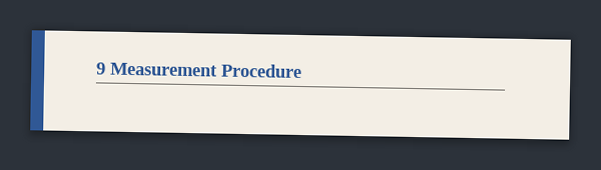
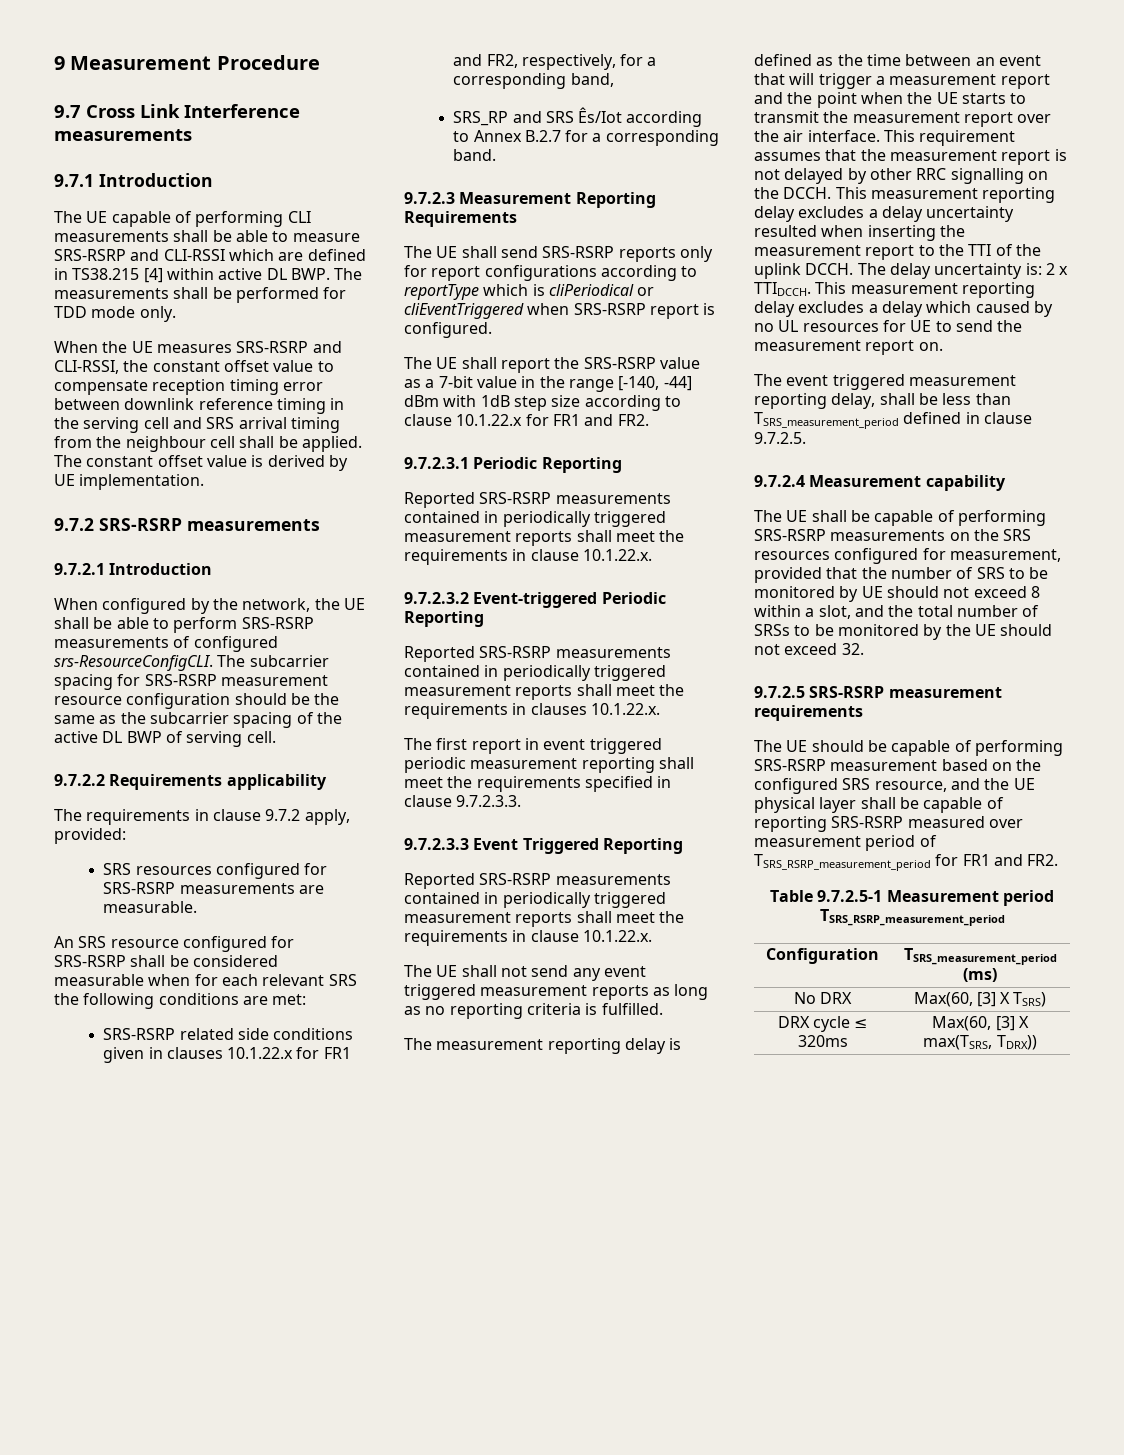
(302, 71) none -> [54,104,300,118] [54,129,192,141] [54,173,213,187] [54,211,311,227] [54,230,360,242] [54,249,366,261] [54,268,363,283] [54,287,347,303] [54,306,176,322] [54,341,342,353] [54,360,334,374] [54,379,323,395] [54,398,345,414] [54,417,340,433] [54,436,362,452] [54,455,348,471] [54,474,205,490] [54,518,320,531] [54,563,213,575] [54,598,365,614] [54,617,314,633] [54,636,278,652] [54,655,329,671] [54,674,328,690] [54,693,340,709] [54,712,342,728] [54,731,276,747] [54,774,327,790] [54,809,350,825] [54,828,126,844] [103,863,328,879] [103,882,324,894] [103,901,198,913] [54,936,295,952] [54,955,278,967] [54,974,357,986] [54,993,307,1009] [103,1028,354,1040] [103,1047,351,1063] [453,54,657,70] [453,73,614,89] [453,107,703,127] [453,130,719,146] [453,149,497,161] [404,192,656,208] [404,211,517,227] [404,246,713,262] [404,265,698,281] [404,284,655,300] [404,303,716,319] [404,322,492,338] [404,357,700,373] [404,376,692,392] [404,395,681,411] [404,414,649,426] [404,457,622,473] [404,492,671,508] [404,511,666,527] [404,530,685,546] [404,549,652,565] [404,592,666,608] [404,611,484,627] [404,646,671,662] [404,665,666,681] [404,684,685,700] [404,703,660,719] [404,738,662,754] [404,757,694,773] [404,776,672,792] [404,795,522,807] [404,838,683,854] [404,873,671,889] [404,892,666,908] [404,911,685,927] [404,930,652,946] [404,965,646,981] [404,984,709,1000] [404,1003,663,1019] [404,1038,682,1054] [754,54,1041,66] [754,73,1050,89] [754,92,1027,108] [754,111,1052,127] [754,130,1016,146] [754,149,1067,165] [754,168,1048,184] [754,187,1056,203] [754,206,1015,222] [754,225,965,241] [754,244,1041,260] [754,263,1069,279] [754,282,1035,298] [754,301,1053,317] [754,320,1023,332] [754,340,943,355] [754,374,1016,390] [754,393,1011,409] [754,412,1032,429] [754,432,806,444] [754,475,1006,491] [754,510,1046,526] [754,529,1032,541] [754,548,1061,564] [754,567,1049,583] [754,586,1040,602] [754,605,1040,619] [754,624,1053,640] [754,643,864,655] [754,686,1002,698] [754,705,863,721] [754,740,1063,756] [754,759,1042,771] [754,778,1035,794] [754,797,1004,813] [754,816,1023,832] [754,835,937,851] [754,854,1059,871] [770,890,1054,906] [819,909,1005,926] [766,948,879,964] [903,948,1057,965] [963,968,997,982] [793,992,853,1004] [913,992,1047,1007] [777,1016,868,1032] [797,1035,848,1047] [932,1016,1029,1031] [923,1035,1037,1050] // 9.7 Cross Link Interference measurements // 9.7.1 Introduction // The UE capable of performing CLI measurements shall be able to measure SRS-RSRP and CLI-RSSI which are defined in TS38.215 [4] within active DL BWP. The measurements shall be performed for TDD mode only. // When the UE measures SRS-RSRP and CLI-RSSI, the constant offset value to compensate reception timing error between downlink reference timing in the serving cell and SRS arrival timing from the neighbour cell shall be applied. The constant offset value is derived by UE implementation. // 9.7.2 SRS-RSRP measurements // 9.7.2.1 Introduction // When configured by the network, the UE shall be able to perform SRS-RSRP measurements of configured srs-ResourceConfigCLI. The subcarrier spacing for SRS-RSRP measurement resource configuration should be the same as the subcarrier spacing of the active DL BWP of serving cell. // 9.7.2.2 Requirements applicability // The requirements in clause 9.7.2 apply, provided: // SRS resources configured for SRS-RSRP measurements are measurable. // An SRS resource configured for SRS-RSRP shall be considered measurable when for each relevant SRS the following conditions are met: // SRS-RSRP related side conditions given in clauses 10.1.22.x for FR1 and FR2, respectively, for a corresponding band, // SRS_RP and SRS Ês/Iot according to Annex B.2.7 for a corresponding band. // 9.7.2.3 Measurement Reporting Requirements // The UE shall send SRS-RSRP reports only for report configurations according to reportType which is cliPeriodical or cliEventTriggered when SRS-RSRP report is configured. // The UE shall report the SRS-RSRP value as a 7-bit value in the range [-140, -44] dBm with 1dB step size according to clause 10.1.22.x for FR1 and FR2. // 9.7.2.3.1 Periodic Reporting // Reported SRS-RSRP measurements contained in periodically triggered measurement reports shall meet the requirements in clause 10.1.22.x. // 9.7.2.3.2 Event-triggered Periodic Reporting // Reported SRS-RSRP measurements contained in periodically triggered measurement reports shall meet the requirements in clauses 10.1.22.x. // The first report in event triggered periodic measurement reporting shall meet the requirements specified in clause 9.7.2.3.3. // 9.7.2.3.3 Event Triggered Reporting // Reported SRS-RSRP measurements contained in periodically triggered measurement reports shall meet the requirements in clause 10.1.22.x. // The UE shall not send any event triggered measurement reports as long as no reporting criteria is fulfilled. // The measurement reporting delay is defined as the time between an event that will trigger a measurement report and the point when the UE starts to transmit the measurement report over the air interface. This requirement assumes that the measurement report is not delayed by other RRC signalling on the DCCH. This measurement reporting delay excludes a delay uncertainty resulted when inserting the measurement report to the TTI of the uplink DCCH. The delay uncertainty is: 2 x TTIDCCH. This measurement reporting delay excludes a delay which caused by no UL resources for UE to send the measurement report on. // The event triggered measurement reporting delay, shall be less than TSRS_measurement_period defined in clause 9.7.2.5. // 9.7.2.4 Measurement capability // The UE shall be capable of performing SRS-RSRP measurements on the SRS resources configured for measurement, provided that the number of SRS to be monitored by UE should not exceed 8 within a slot, and the total number of SRSs to be monitored by the UE should not exceed 32. // 9.7.2.5 SRS-RSRP measurement requirements // The UE should be capable of performing SRS-RSRP measurement based on the configured SRS resource, and the UE physical layer shall be capable of reporting SRS-RSRP measured over measurement period of TSRS_RSRP_measurement_period for FR1 and FR2. // Table 9.7.2.5-1 Measurement period TSRS_RSRP_measurement_period // Configuration | TSRS_measurement_period (ms) // No DRX | Max(60, [3] X TSRS) // DRX cycle ≤ 320ms | Max(60, [3] X max(TSRS, TDRX))

